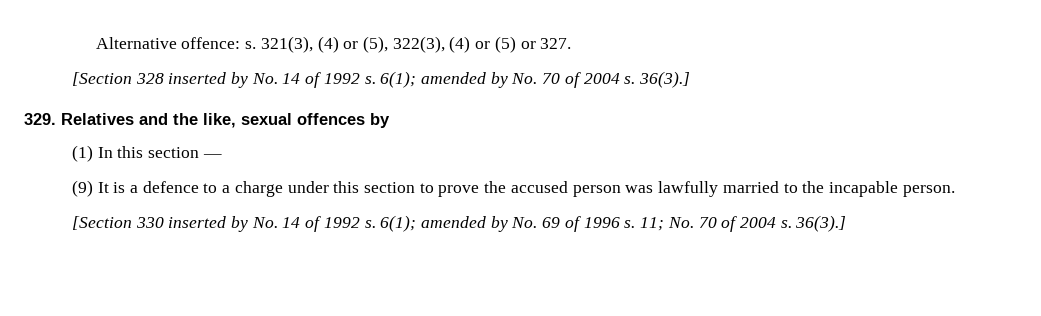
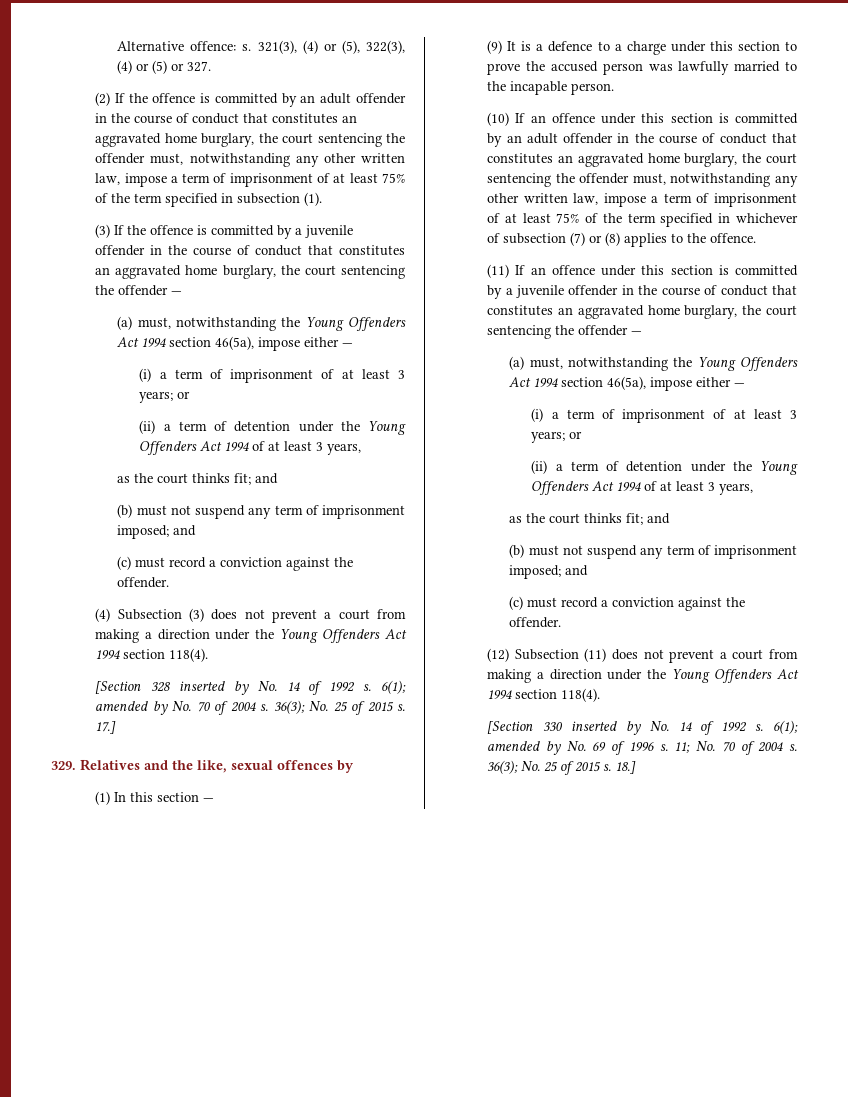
(572, 43) none -> [95,92,407,107] [95,113,358,124] [95,133,405,147] [95,153,405,167] [95,173,406,187] [95,192,323,207] [95,224,354,239] [95,245,405,256] [95,265,406,279] [95,285,183,296] [117,316,406,331] [117,336,354,351] [139,368,405,383] [139,391,191,403] [139,420,406,435] [139,441,362,455] [117,473,279,485] [117,504,405,519] [117,525,197,539] [117,556,354,571] [117,577,170,588] [95,608,406,623] [95,629,408,643] [95,648,209,662] // (2) If the offence is committed by an adult offender in the course of conduct that constitutes an aggravated home burglary, the court sentencing the offender must, notwithstanding any other written law, impose a term of imprisonment of at least 75% of the term specified in subsection (1). // (3) If the offence is committed by a juvenile offender in the course of conduct that constitutes an aggravated home burglary, the court sentencing the offender — // (a) must, notwithstanding the Young Offenders Act 1994 section 46(5a), impose either — // (i) a term of imprisonment of at least 3 years; or // (ii) a term of detention under the Young Offenders Act 1994 of at least 3 years, // as the court thinks fit; and // (b) must not suspend any term of imprisonment imposed; and // (c) must record a conviction against the offender. // (4) Subsection (3) does not prevent a court from making a direction under the Young Offenders Act 1994 section 118(4).
[639,71,691,88] 36(3).] -> [273,700,405,715] [95,721,117,734] 36(3); No. 25 of 2015 s. 17.]
(955, 191) none -> [487,112,798,126] [487,133,797,147] [487,153,797,167] [487,173,798,187] [487,193,797,207] [487,213,798,227] [487,232,757,247] [487,264,798,278] [487,285,797,299] [487,305,797,319] [487,325,643,339] [509,356,798,371] [509,376,746,391] [531,408,797,423] [531,431,583,443] [531,460,798,475] [531,481,754,495] [509,513,671,525] [509,544,797,559] [509,565,589,579] [509,596,746,611] [509,617,562,628] [487,648,798,663] [487,669,799,683] [487,688,601,702] // (10) If an offence under this section is committed by an adult offender in the course of conduct that constitutes an aggravated home burglary, the court sentencing the offender must, notwithstanding any other written law, impose a term of imprisonment of at least 75% of the term specified in whichever of subsection (7) or (8) applies to the offence. // (11) If an offence under this section is committed by a juvenile offender in the course of conduct that constitutes an aggravated home burglary, the court sentencing the offender — // (a) must, notwithstanding the Young Offenders Act 1994 section 46(5a), impose either — // (i) a term of imprisonment of at least 3 years; or // (ii) a term of detention under the Young Offenders Act 1994 of at least 3 years, // as the court thinks fit; and // (b) must not suspend any term of imprisonment imposed; and // (c) must record a conviction against the offender. // (12) Subsection (11) does not prevent a court from making a direction under the Young Offenders Act 1994 section 118(4).
[795,215,847,232] 36(3).] -> [487,760,637,775] 36(3); No. 25 of 2015 s. 18.]

